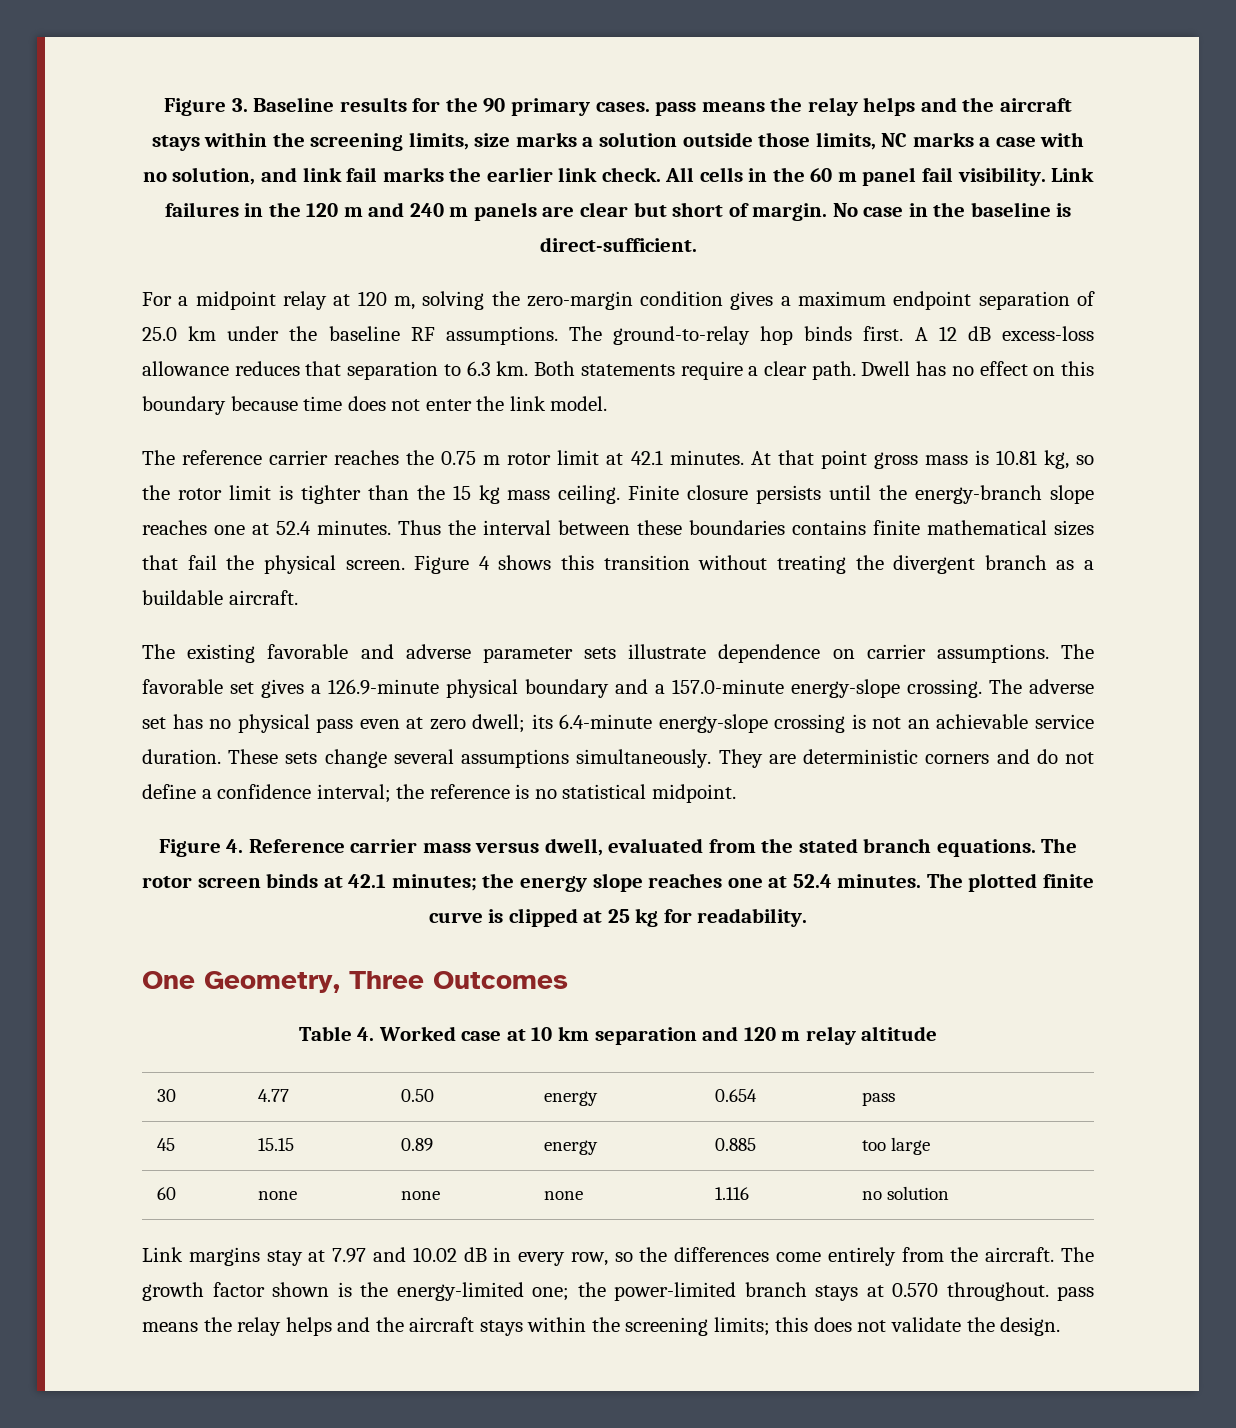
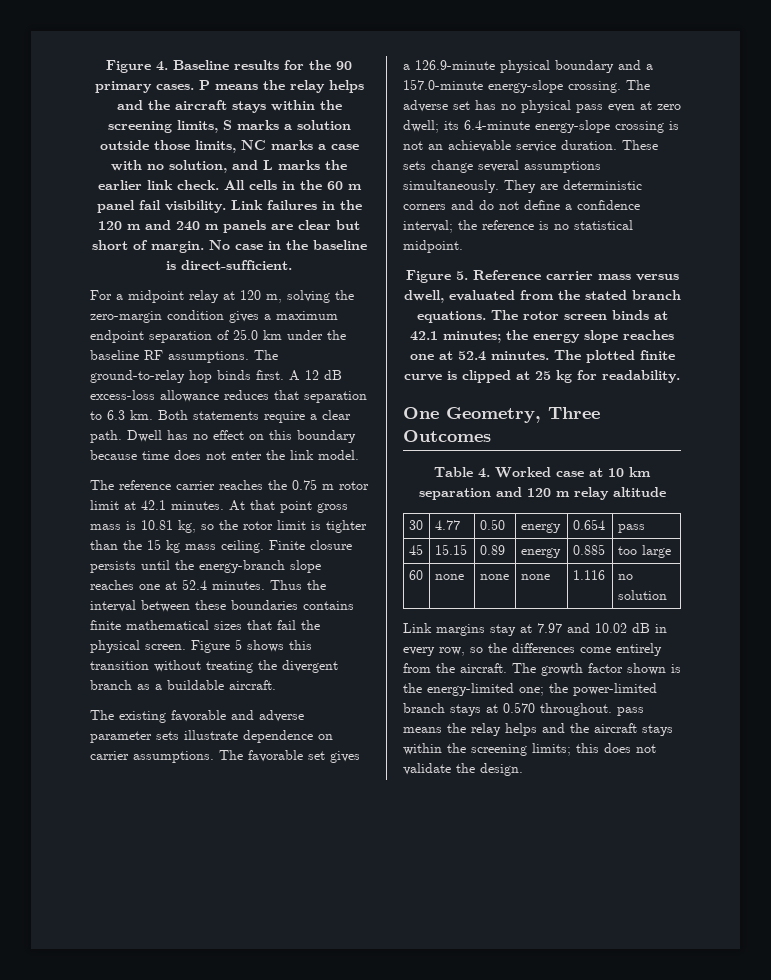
[164,98,248,116] Figure 3. -> [106,60,168,73] Figure 4.
[655,102,697,116] pass -> [198,80,210,90] P
[474,133,511,147] size -> [222,120,232,130] S
[302,167,378,182] link fail -> [263,160,273,170] L
[478,556,490,570] 4 -> [235,639,242,650] 5
[226,839,244,853] 4. -> [455,271,468,280] 5.

